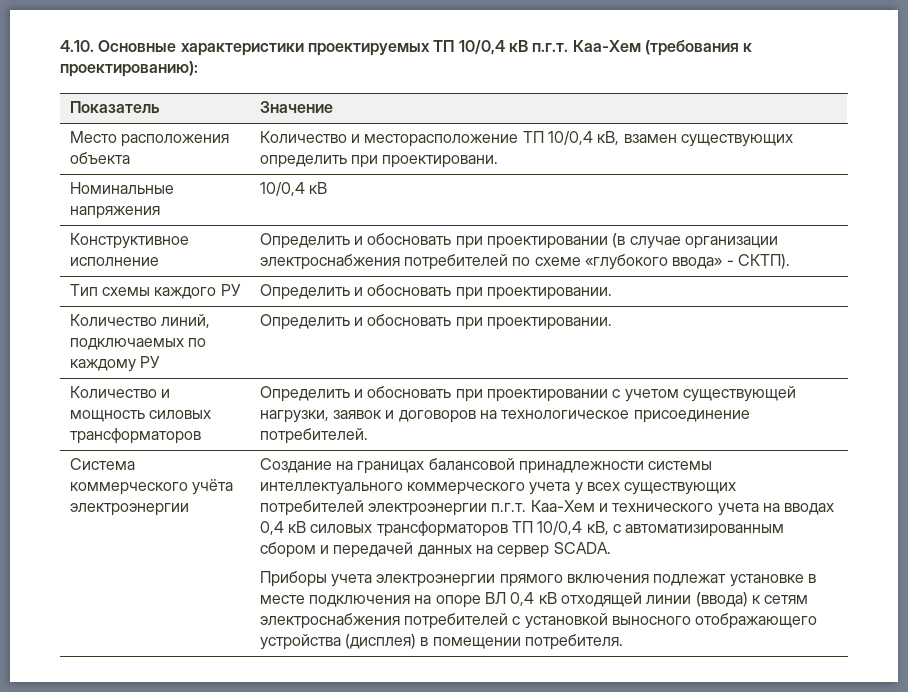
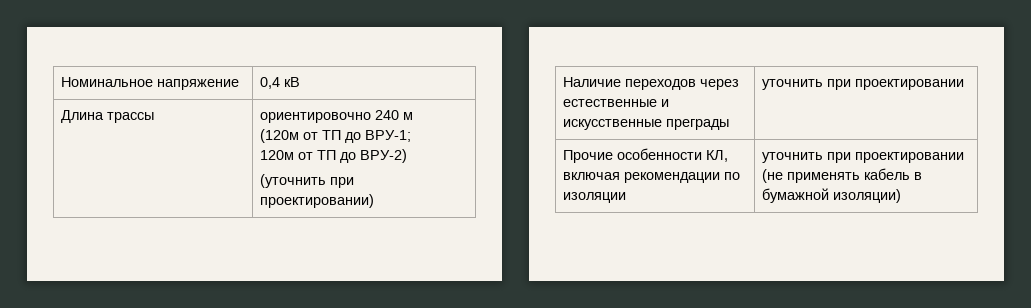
[60,40,753,56] [60,61,198,77] [69,101,160,113] [259,101,333,113] [69,131,230,147] [69,152,130,164] [259,131,794,147] [259,155,499,168] [69,182,174,194] [69,206,160,219] [259,182,328,196] [69,233,189,249] [69,257,159,266] [259,233,779,249] [259,254,791,270] [69,284,241,299] [259,284,613,300] [69,314,211,328] [69,338,207,350] [69,356,161,372] [259,314,613,330] [69,386,171,398] [69,410,212,422] [69,428,201,444] [259,386,797,402] [259,410,750,423] [259,428,368,444] [69,458,135,470] [69,479,234,495] [69,503,189,516] [259,458,713,474] [259,482,737,495] [259,500,835,516] [259,521,785,537] [259,542,611,558] [259,571,817,587] [259,592,809,608] [259,613,818,629] [259,634,624,650] 4.10. Основные характеристики проектируемых ТП 10/0,4 кВ п.г.т. Каа-Хем (требования к проектированию): // Показатель | Значение // Место расположения объекта | Количество и месторасположение ТП 10/0,4 кВ, взамен существующих определить при проектировани. // Номинальные напряжения | 10/0,4 кВ // Конструктивное исполнение | Определить и обосновать при проектировании (в случае организации электроснабжения потребителей по схеме «глубокого ввода» - СКТП). // Тип схемы каждого РУ | Определить и обосновать при проектировании. // Количество линий, подключаемых по каждому РУ | Определить и обосновать при проектировании. // Количество и мощность силовых трансформаторов | Определить и обосновать при проектировании с учетом существующей нагрузки, заявок и договоров на технологическое присоединение потребителей. // Система коммерческого учёта электроэнергии | Создание на границах балансовой принадлежности системы интеллектуального коммерческого учета у всех существующих потребителей электроэнергии п.г.т. Каа-Хем и технического учета на вводах 0,4 кВ силовых трансформаторов ТП 10/0,4 кВ, с автоматизированным сбором и передачей данных на сервер SCADA. // Приборы учета электроэнергии прямого включения подлежат установке в месте подключения на опоре ВЛ 0,4 кВ отходящей линии (ввода) к сетям электроснабжения потребителей с установкой выносного отображающего устройства (дисплея) в помещении потребителя. -> [60,77,239,90] [259,77,300,89] [60,110,154,123] [259,110,413,123] [259,129,411,143] [259,149,407,163] [259,174,354,188] [259,194,374,208] [562,77,739,90] [562,99,669,107] [562,119,729,130] [761,79,964,90] [562,148,728,163] [562,172,740,183] [562,192,626,203] [761,152,964,163] [761,168,922,183] [761,188,901,203] Номинальное напряжение | 0,4 кВ // Длина трассы | ориентировочно 240 м // (120м от ТП до ВРУ-1; // 120м от ТП до ВРУ-2) // (уточнить при проектировании) // Наличие переходов через естественные и искусственные преграды | уточнить при проектировании // Прочие особенности КЛ, включая рекомендации по изоляции | уточнить при проектировании (не применять кабель в бумажной изоляции)

